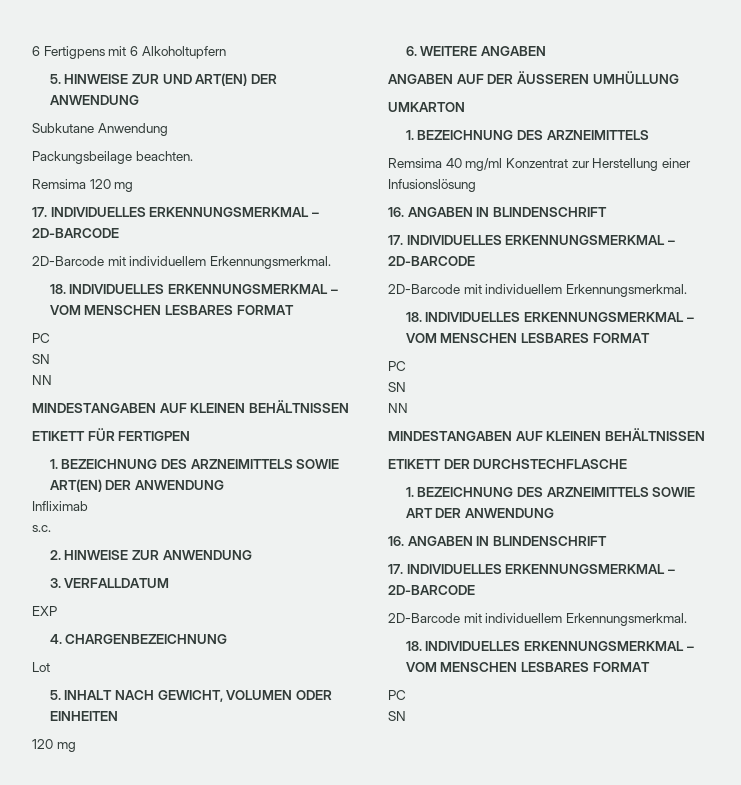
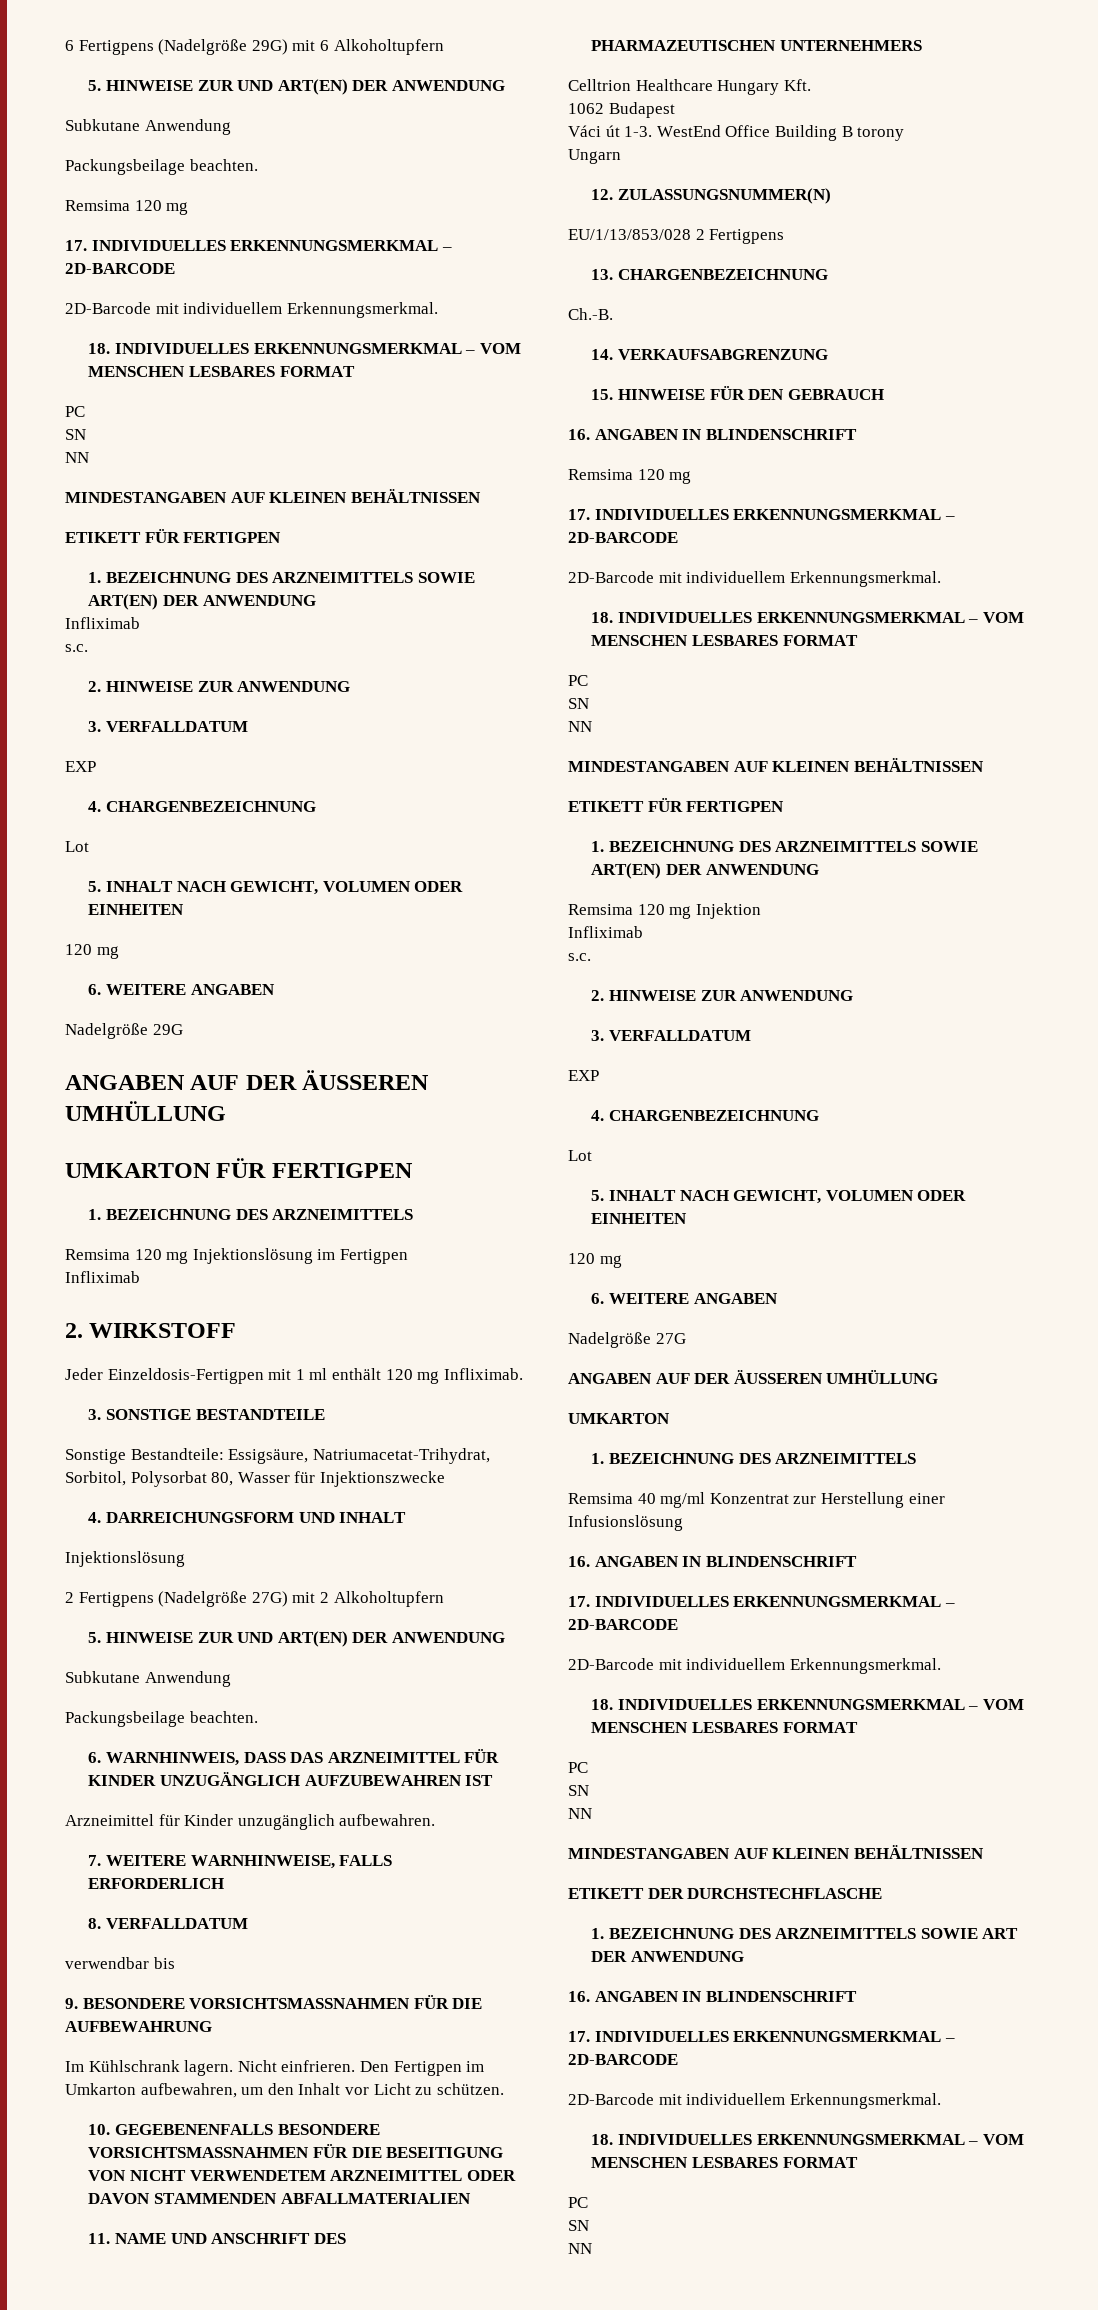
(105, 52) none -> [158,39,288,55] (Nadelgröße 29G)
(546, 51) none -> [65,1023,183,1039] [65,1070,430,1090] [65,1101,226,1121] [65,1158,413,1178] [88,1209,414,1220] [65,1248,408,1264] [65,1271,140,1283] [65,1323,237,1338] [65,1368,523,1384] [88,1409,325,1420] [65,1448,490,1464] [65,1471,445,1487] [88,1512,407,1523] [65,1551,185,1567] [65,1591,444,1607] [88,1631,505,1647] [65,1671,231,1687] [65,1711,258,1727] [88,1749,500,1766] [88,1772,494,1786] [65,1814,436,1830] [88,1855,393,1869] [88,1878,225,1889] [88,1918,248,1929] [65,1957,175,1969] [65,1995,483,2009] [65,2021,212,2032] [65,2060,485,2076] [65,2083,504,2098] [88,2124,380,2135] [88,2144,504,2158] [88,2170,516,2181] [88,2193,471,2204] [88,2233,346,2244] [591,40,922,51] [568,79,811,95] [568,102,675,118] [568,125,905,141] [568,149,621,164] [591,188,831,204] [568,229,785,244] [591,269,828,280] [568,308,613,320] [591,349,828,360] [591,386,884,400] [568,429,857,440] [568,469,692,484] [568,509,955,520] [568,532,678,543] [568,571,941,587] [591,612,1024,623] [591,635,858,646] [568,675,588,686] [568,698,589,709] [568,721,592,732] [568,758,984,772] [568,798,785,812] [591,841,978,852] [591,863,819,879] [568,903,761,919] [568,926,643,938] [568,953,591,961] [591,990,854,1001] [591,1030,751,1041] [568,1070,599,1081] [591,1110,819,1121] [568,1150,592,1161] [591,1190,967,1204] [591,1213,688,1224] [568,1253,622,1268] [591,1293,778,1304] [568,1332,686,1348] // Nadelgröße 29G // ANGABEN AUF DER ÄUSSEREN UMHÜLLUNG // UMKARTON FÜR FERTIGPEN // 1. BEZEICHNUNG DES ARZNEIMITTELS // Remsima 120 mg Injektionslösung im Fertigpen // Infliximab // 2. WIRKSTOFF // Jeder Einzeldosis-Fertigpen mit 1 ml enthält 120 mg Infliximab. // 3. SONSTIGE BESTANDTEILE // Sonstige Bestandteile: Essigsäure, Natriumacetat-Trihydrat, Sorbitol, Polysorbat 80, Wasser für Injektionszwecke // 4. DARREICHUNGSFORM UND INHALT // Injektionslösung // 2 Fertigpens (Nadelgröße 27G) mit 2 Alkoholtupfern // 5. HINWEISE ZUR UND ART(EN) DER ANWENDUNG // Subkutane Anwendung // Packungsbeilage beachten. // 6. WARNHINWEIS, DASS DAS ARZNEIMITTEL FÜR KINDER UNZUGÄNGLICH AUFZUBEWAHREN IST // Arzneimittel für Kinder unzugänglich aufbewahren. // 7. WEITERE WARNHINWEISE, FALLS ERFORDERLICH // 8. VERFALLDATUM // verwendbar bis // 9. BESONDERE VORSICHTSMASSNAHMEN FÜR DIE AUFBEWAHRUNG // Im Kühlschrank lagern. Nicht einfrieren. Den Fertigpen im Umkarton aufbewahren, um den Inhalt vor Licht zu schützen. // 10. GEGEBENENFALLS BESONDERE VORSICHTSMASSNAHMEN FÜR DIE BESEITIGUNG VON NICHT VERWENDETEM ARZNEIMITTEL ODER DAVON STAMMENDEN ABFALLMATERIALIEN // 11. NAME UND ANSCHRIFT DES PHARMAZEUTISCHEN UNTERNEHMERS // Celltrion Healthcare Hungary Kft. // 1062 Budapest // Váci út 1-3. WestEnd Office Building B torony // Ungarn // 12. ZULASSUNGSNUMMER(N) // EU/1/13/853/028 2 Fertigpens // 13. CHARGENBEZEICHNUNG // Ch.-B. // 14. VERKAUFSABGRENZUNG // 15. HINWEISE FÜR DEN GEBRAUCH // 16. ANGABEN IN BLINDENSCHRIFT // Remsima 120 mg // 17. INDIVIDUELLES ERKENNUNGSMERKMAL – 2D-BARCODE // 2D-Barcode mit individuellem Erkennungsmerkmal. // 18. INDIVIDUELLES ERKENNUNGSMERKMAL – VOM MENSCHEN LESBARES FORMAT // PC // SN // NN // MINDESTANGABEN AUF KLEINEN BEHÄLTNISSEN // ETIKETT FÜR FERTIGPEN // 1. BEZEICHNUNG DES ARZNEIMITTELS SOWIE ART(EN) DER ANWENDUNG // Remsima 120 mg Injektion // Infliximab // s.c. // 2. HINWEISE ZUR ANWENDUNG // 3. VERFALLDATUM // EXP // 4. CHARGENBEZEICHNUNG // Lot // 5. INHALT NACH GEWICHT, VOLUMEN ODER EINHEITEN // 120 mg // 6. WEITERE ANGABEN // Nadelgröße 27G
(406, 716) none -> [568,2243,592,2254] // NN

